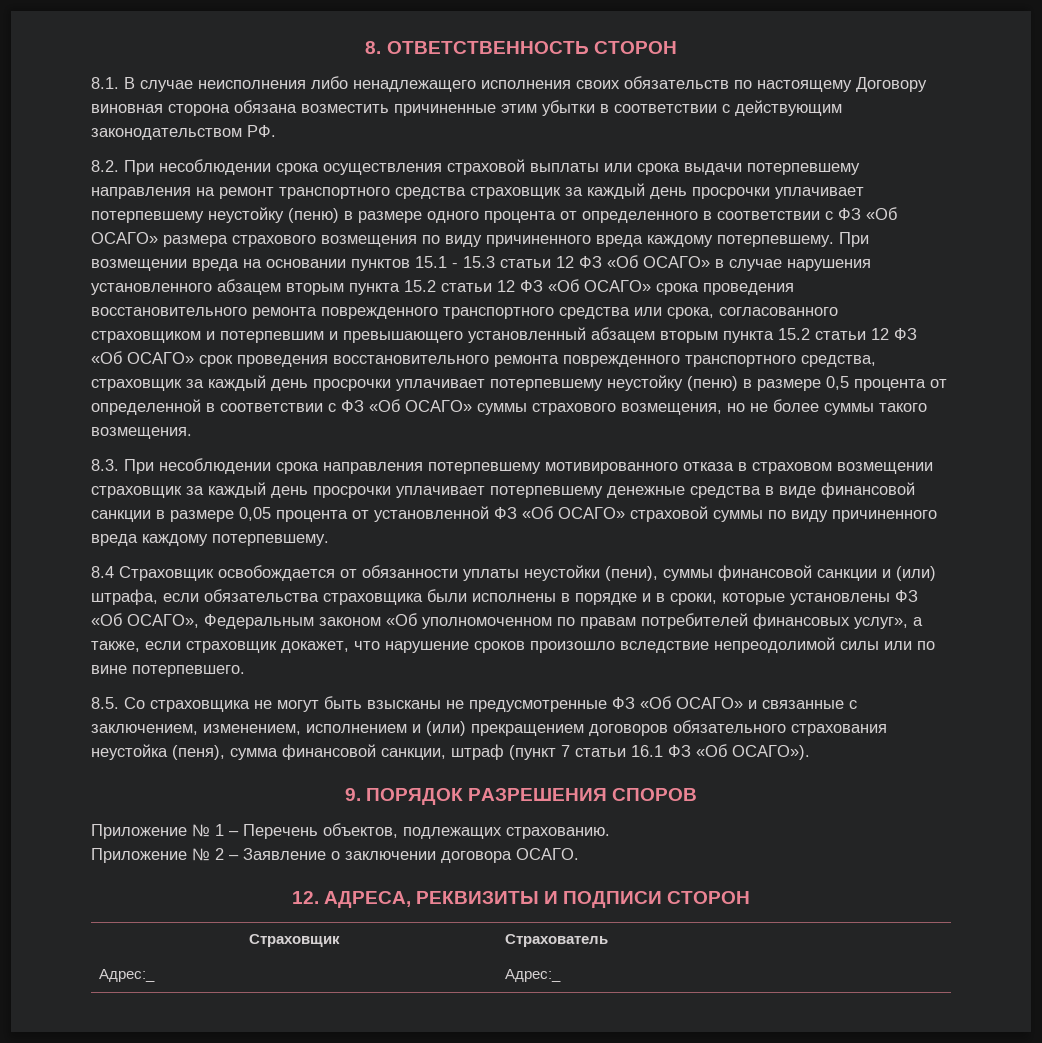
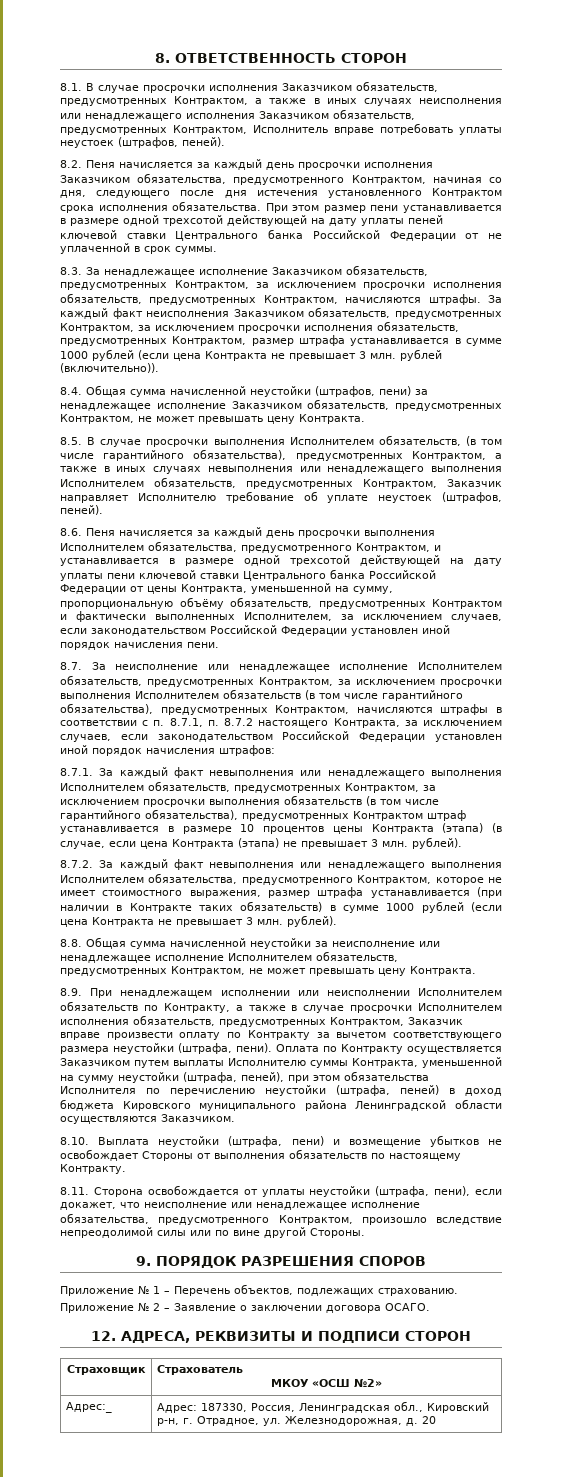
[198,76,927,92] [91,100,842,116] [91,125,276,140] [91,159,860,175] [91,183,864,199] [91,207,897,223] [91,232,869,247] [91,255,871,271] [91,279,794,295] [91,307,838,319] [91,327,917,343] [91,351,876,367] [91,375,947,391] [91,399,927,415] [91,427,192,439] [91,458,933,474] [91,482,915,498] [91,506,937,522] [91,534,329,546] [91,566,214,581] неисполнения либо ненадлежащего исполнения своих обязательств по настоящему Договору виновная сторона обязана возместить причиненные этим убытки в соответствии с действующим законодательством РФ. // 8.2. При несоблюдении срока осуществления страховой выплаты или срока выдачи потерпевшему направления на ремонт транспортного средства страховщик за каждый день просрочки уплачивает потерпевшему неустойку (пеню) в размере одного процента от определенного в соответствии с ФЗ «Об ОСАГО» размера страхового возмещения по виду причиненного вреда каждому потерпевшему. При возмещении вреда на основании пунктов 15.1 - 15.3 статьи 12 ФЗ «Об ОСАГО» в случае нарушения установленного абзацем вторым пункта 15.2 статьи 12 ФЗ «Об ОСАГО» срока проведения восстановительного ремонта поврежденного транспортного средства или срока, согласованного страховщиком и потерпевшим и превышающего установленный абзацем вторым пункта 15.2 статьи 12 ФЗ «Об ОСАГО» срок проведения восстановительного ремонта поврежденного транспортного средства, страховщик за каждый день просрочки уплачивает потерпевшему неустойку (пеню) в размере 0,5 процента от определенной в соответствии с ФЗ «Об ОСАГО» суммы страхового возмещения, но не более суммы такого возмещения. // 8.3. При несоблюдении срока направления потерпевшему мотивированного отказа в страховом возмещении страховщик за каждый день просрочки уплачивает потерпевшему денежные средства в виде финансовой санкции в размере 0,05 процента от установленной ФЗ «Об ОСАГО» страховой суммы по виду причиненного вреда каждому потерпевшему. // 8.4 Страховщик -> [143,81,438,93] [60,96,503,106] [60,109,415,121] [60,123,502,135] [60,137,225,148] [60,159,433,170] [60,173,502,185] [60,188,502,198] [60,201,502,213] [60,215,443,226] [60,229,503,241] [60,243,217,254] [60,265,428,277] [60,280,502,290] [60,293,502,305] [60,307,502,319] [60,321,459,333] [60,335,502,346] [60,349,442,361] [60,363,159,373] [60,385,428,397] [60,399,502,411] [60,414,365,424] [60,435,502,447] [60,449,502,461] [60,466,502,474] [60,477,502,489] [60,491,502,503] [60,505,103,515] [60,527,435,538] [60,541,441,553] [60,555,502,566] [60,569,436,581] [60,583,393,594] [60,597,502,609] [60,611,502,622] [60,625,450,636] [60,642,219,650] [60,662,502,672] [60,675,502,687] [60,689,463,701] [60,703,503,715] [60,718,503,728] [60,731,502,742] [60,745,275,756] [60,767,502,778] [60,781,436,793] [60,795,439,807] [60,809,466,821] [60,823,502,834] [60,837,462,849] [60,859,502,870] [60,873,502,885] [60,887,502,898] [60,901,502,913] [60,915,337,927] [60,937,440,949] [60,951,398,963] [60,966,476,976] [60,988,502,998] [60,1001,502,1013] [60,1015,463,1027] [60,1030,503,1040] [60,1043,502,1054] [60,1057,502,1068] [60,1071,429,1083] [60,1085,502,1096] [60,1099,502,1111] [60,1114,235,1124] [60,1135,502,1147] [60,1149,461,1161] [60,1164,126,1174] [60,1187,143,1197] просрочки исполнения Заказчиком обязательств, предусмотренных Контрактом, а также в иных случаях неисполнения или ненадлежащего исполнения Заказчиком обязательств, предусмотренных Контрактом, Исполнитель вправе потребовать уплаты неустоек (штрафов, пеней). // 8.2. Пеня начисляется за каждый день просрочки исполнения Заказчиком обязательства, предусмотренного Контрактом, начиная со дня, следующего после дня истечения установленного Контрактом срока исполнения обязательства. При этом размер пени устанавливается в размере одной трехсотой действующей на дату уплаты пеней ключевой ставки Центрального банка Российской Федерации от не уплаченной в срок суммы. // 8.3. За ненадлежащее исполнение Заказчиком обязательств, предусмотренных Контрактом, за исключением просрочки исполнения обязательств, предусмотренных Контрактом, начисляются штрафы. За каждый факт неисполнения Заказчиком обязательств, предусмотренных Контрактом, за исключением просрочки исполнения обязательств, предусмотренных Контрактом, размер штрафа устанавливается в сумме 1000 рублей (если цена Контракта не превышает 3 млн. рублей (включительно)). // 8.4. Общая сумма начисленной неустойки (штрафов, пени) за ненадлежащее исполнение Заказчиком обязательств, предусмотренных Контрактом, не может превышать цену Контракта. // 8.5. В случае просрочки выполнения Исполнителем обязательств, (в том числе гарантийного обязательства), предусмотренных Контрактом, а также в иных случаях невыполнения или ненадлежащего выполнения Исполнителем обязательств, предусмотренных Контрактом, Заказчик направляет Исполнителю требование об уплате неустоек (штрафов, пеней). // 8.6. Пеня начисляется за каждый день просрочки выполнения Исполнителем обязательства, предусмотренного Контрактом, и устанавливается в размере одной трехсотой действующей на дату уплаты пени ключевой ставки Центрального банка Российской Федерации от цены Контракта, уменьшенной на сумму, пропорциональную объёму обязательств, предусмотренных Контрактом и фактически выполненных Исполнителем, за исключением случаев, если законодательством Российской Федерации установлен иной порядок начисления пени. // 8.7. За неисполнение или ненадлежащее исполнение Исполнителем обязательств, предусмотренных Контрактом, за исключением просрочки выполнения Исполнителем обязательств (в том числе гарантийного обязательства), предусмотренных Контрактом, начисляются штрафы в соответствии с п. 8.7.1, п. 8.7.2 настоящего Контракта, за исключением случаев, если законодательством Российской Федерации установлен иной порядок начисления штрафов: // 8.7.1. За каждый факт невыполнения или ненадлежащего выполнения Исполнителем обязательств, предусмотренных Контрактом, за исключением просрочки выполнения обязательств (в том числе гарантийного обязательства), предусмотренных Контрактом штраф устанавливается в размере 10 процентов цены Контракта (этапа) (в случае, если цена Контракта (этапа) не превышает 3 млн. рублей). // 8.7.2. За каждый факт невыполнения или ненадлежащего выполнения Исполнителем обязательства, предусмотренного Контрактом, которое не имеет стоимостного выражения, размер штрафа устанавливается (при наличии в Контракте таких обязательств) в сумме 1000 рублей (если цена Контракта не превышает 3 млн. рублей). // 8.8. Общая сумма начисленной неустойки за неисполнение или ненадлежащее исполнение Исполнителем обязательств, предусмотренных Контрактом, не может превышать цену Контракта. // 8.9. При ненадлежащем исполнении или неисполнении Исполнителем обязательств по Контракту, а также в случае просрочки Исполнителем исполнения обязательств, предусмотренных Контрактом, Заказчик вправе произвести оплату по Контракту за вычетом соответствующего размера неустойки (штрафа, пени). Оплата по Контракту осуществляется Заказчиком путем выплаты Исполнителю суммы Контракта, уменьшенной на сумму неустойки (штрафа, пеней), при этом обязательства Исполнителя по перечислению неустойки (штрафа, пеней) в доход бюджета Кировского муниципального района Ленинградской области осуществляются Заказчиком. // 8.10. Выплата неустойки (штрафа, пени) и возмещение убытков не освобождает Стороны от выполнения обязательств по настоящему Контракту. // 8.11. Сторона
[362,565,458,578] обязанности -> (258, 1192) none
[605,565,936,581] [91,589,918,605] [91,613,923,629] [91,641,525,653] (пени), суммы финансовой санкции и (или) штрафа, если обязательства страховщика были исполнены в порядке и в сроки, которые установлены ФЗ «Об ОСАГО», Федеральным законом «Об уполномоченном по правам потребителей финансовых услуг», а также, если страховщик докажет, что нарушение сроков -> [375,1186,502,1197] [60,1202,420,1210] [60,1213,353,1225] (штрафа, пени), если докажет, что неисполнение или ненадлежащее исполнение обязательства, предусмотренного Контрактом,
[132,665,245,677] [91,696,857,712] [91,720,887,736] [91,744,810,760] потерпевшего. // 8.5. Со страховщика не могут быть взысканы не предусмотренные ФЗ «Об ОСАГО» и связанные с заключением, изменением, исполнением и (или) прекращением договоров обязательного страхования неустойка (пеня), сумма финансовой санкции, штраф (пункт 7 статьи 16.1 ФЗ «Об ОСАГО»). -> [264,1227,365,1238] другой Стороны.
[98,969,155,982] [504,969,561,982] // Адрес:_ | Адрес:_ -> [271,1378,382,1387] [66,1402,113,1413] [157,1401,490,1413] [157,1416,437,1426] // МКОУ «ОСШ №2» // Адрес:_ | Адрес: 187330, Россия, Ленинградская обл., Кировский р-н, г. Отрадное, ул. Железнодорожная, д. 20

